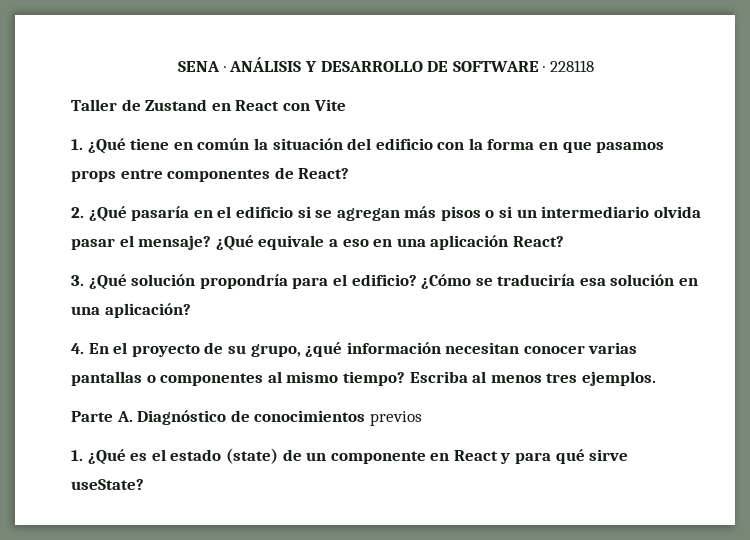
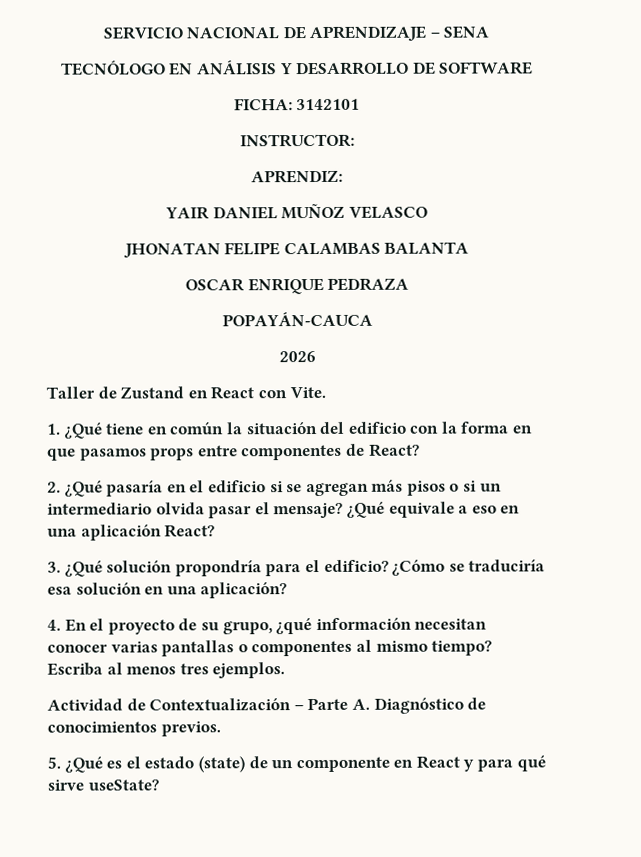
(178, 66) none -> [102,25,440,43] SERVICIO NACIONAL DE APRENDIZAJE –
[223,66,226,72] · -> [60,60,194,76] // TECNÓLOGO EN
[543,60,594,72] · 228118 -> [233,98,361,111] [239,133,355,148] [251,169,343,184] [165,203,428,220] [122,241,470,259] [184,277,410,295] [221,311,373,327] [278,351,316,363] // FICHA: 3142101 // INSTRUCTOR: // APRENDIZ: // YAIR DANIEL MUÑOZ VELASCO // JHONATAN FELIPE CALAMBAS BALANTA // OSCAR ENRIQUE PEDRAZA // POPAYÁN-CAUCA // 2026
[313,99,346,111] Vite -> [289,386,326,399] Vite.
(656, 378) none -> [47,698,304,712] Actividad de Contextualización –
[369,411,422,426] [71,450,83,461] previos // 1. -> [160,721,221,737] [47,756,61,769] previos. // 5.

